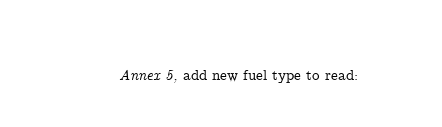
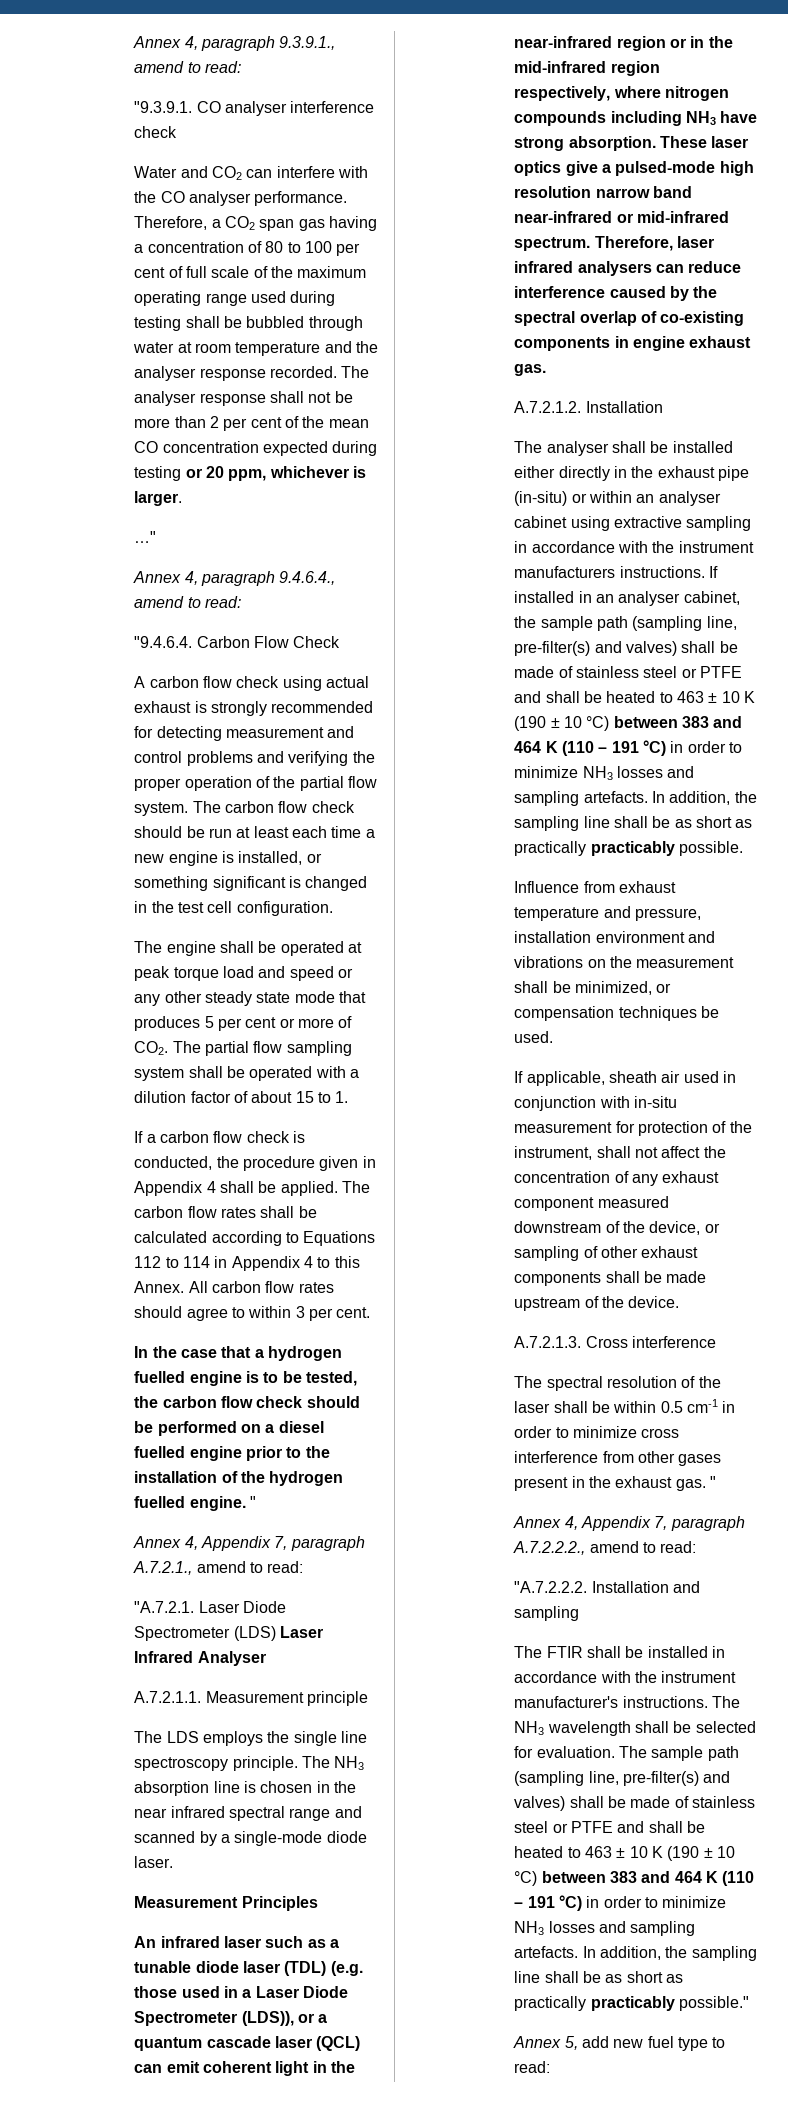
[119,69,162,81] Annex -> [133,36,336,51] [134,61,242,73] [134,101,375,116] [134,126,178,138] [134,166,368,180] [134,191,348,206] [134,216,377,231] [134,241,361,256] [134,266,367,278] [134,291,336,306] [134,316,363,331] [133,341,378,356] [134,366,370,381] [134,391,353,406] [134,416,369,431] [134,441,378,456] [134,466,366,481] [134,491,183,506] [134,531,157,543] [133,571,336,586] [134,596,242,608] [134,636,341,648] [134,676,369,691] [134,701,374,716] [134,726,355,741] [134,751,375,766] [134,776,377,791] [134,801,355,816] [134,826,375,838] [134,851,322,866] [134,876,368,891] [134,901,333,916] [134,941,362,956] [134,966,353,981] [134,991,366,1006] [134,1016,353,1031] [134,1041,352,1056] [134,1066,359,1081] [134,1091,349,1103] [134,1131,305,1143] [134,1156,376,1171] [134,1181,370,1196] [134,1206,317,1218] [134,1231,376,1246] [134,1256,360,1271] [134,1281,334,1293] [134,1306,371,1321] [134,1346,342,1361] [134,1371,357,1386] [134,1396,360,1408] [134,1421,324,1436] [134,1446,330,1461] [134,1471,344,1486] [134,1496,257,1511] [133,1536,365,1551] [133,1561,304,1575] [134,1601,287,1613] [134,1626,324,1641] [134,1651,266,1666] [134,1691,369,1706] [134,1731,367,1746] [134,1756,365,1771] [134,1781,356,1796] [134,1806,362,1821] [134,1831,367,1846] [134,1856,174,1868] [134,1896,318,1911] [134,1936,339,1948] [134,1961,363,1976] [134,1986,348,1998] [134,2011,328,2026] [134,2036,361,2051] [134,2061,355,2076] [514,36,733,51] [514,61,660,76] [514,86,730,101] [514,111,758,126] [514,136,749,151] [514,161,754,176] [514,186,693,198] [514,211,730,223] [514,236,715,251] [514,261,742,276] [514,286,718,301] [514,311,745,326] [514,336,752,351] [514,364,547,376] [514,401,663,413] [514,441,733,456] [514,466,749,481] [514,491,721,506] [514,516,752,531] [514,541,754,553] [514,566,719,578] [514,591,740,606] [514,616,737,631] [514,641,738,656] [514,666,742,678] [514,691,755,703] [514,716,743,731] [514,740,742,756] [514,766,695,780] [514,791,757,806] [514,816,753,831] [514,841,744,856] [514,881,677,893] [514,906,702,921] [514,931,716,943] [514,956,735,968] [514,981,672,995] [514,1006,720,1021] [514,1031,554,1043] [514,1071,736,1086] [514,1096,678,1111] [514,1121,752,1136] [514,1146,726,1160] [514,1171,720,1186] [514,1196,669,1211] [514,1221,720,1235] [514,1246,699,1261] [514,1271,707,1286] [514,1296,680,1311] [514,1336,717,1348] [514,1376,721,1391] [514,1399,736,1413] [514,1426,680,1438] [514,1451,722,1466] [514,1476,716,1491] [513,1516,745,1531] [513,1541,697,1555] [514,1581,701,1593] [514,1606,580,1621] [514,1646,725,1658] [514,1671,737,1683] [514,1696,741,1708] [514,1721,756,1736] [514,1746,739,1761] [514,1771,731,1786] [514,1796,755,1811] [514,1821,705,1833] [514,1846,735,1861] [514,1871,755,1886] [514,1895,727,1911] [514,1921,696,1936] [514,1946,757,1961] [514,1971,683,1983] [514,1996,750,2011] [513,2036,562,2048] Annex 4, paragraph 9.3.9.1., amend to read: // "9.3.9.1. CO analyser interference check // Water and CO2 can interfere with the CO analyser performance. Therefore, a CO2 span gas having a concentration of 80 to 100 per cent of full scale of the maximum operating range used during testing shall be bubbled through water at room temperature and the analyser response recorded. The analyser response shall not be more than 2 per cent of the mean CO concentration expected during testing or 20 ppm, whichever is larger. // …" // Annex 4, paragraph 9.4.6.4., amend to read: // "9.4.6.4. Carbon Flow Check // A carbon flow check using actual exhaust is strongly recommended for detecting measurement and control problems and verifying the proper operation of the partial flow system. The carbon flow check should be run at least each time a new engine is installed, or something significant is changed in the test cell configuration. // The engine shall be operated at peak torque load and speed or any other steady state mode that produces 5 per cent or more of CO2. The partial flow sampling system shall be operated with a dilution factor of about 15 to 1. // If a carbon flow check is conducted, the procedure given in Appendix 4 shall be applied. The carbon flow rates shall be calculated according to Equations 112 to 114 in Appendix 4 to this Annex. All carbon flow rates should agree to within 3 per cent. // In the case that a hydrogen fuelled engine is to be tested, the carbon flow check should be performed on a diesel fuelled engine prior to the installation of the hydrogen fuelled engine. " // Annex 4, Appendix 7, paragraph A.7.2.1., amend to read: // "A.7.2.1. Laser Diode Spectrometer (LDS) Laser Infrared Analyser // A.7.2.1.1. Measurement principle // The LDS employs the single line spectroscopy principle. The NH3 absorption line is chosen in the near infrared spectral range and scanned by a single-mode diode laser. // Measurement Principles // An infrared laser such as a tunable diode laser (TDL) (e.g. those used in a Laser Diode Spectrometer (LDS)), or a quantum cascade laser (QCL) can emit coherent light in the near-infrared region or in the mid-infrared region respectively, where nitrogen compounds including NH3 have strong absorption. These laser optics give a pulsed-mode high resolution narrow band near-infrared or mid-infrared spectrum. Therefore, laser infrared analysers can reduce interference caused by the spectral overlap of co-existing components in engine exhaust gas. // A.7.2.1.2. Installation // The analyser shall be installed either directly in the exhaust pipe (in-situ) or within an analyser cabinet using extractive sampling in accordance with the instrument manufacturers instructions. If installed in an analyser cabinet, the sample path (sampling line, pre-filter(s) and valves) shall be made of stainless steel or PTFE and shall be heated to 463 ± 10 K (190 ± 10 °C) between 383 and 464 K (110 – 191 °C) in order to minimize NH3 losses and sampling artefacts. In addition, the sampling line shall be as short as practically practicably possible. // Influence from exhaust temperature and pressure, installation environment and vibrations on the measurement shall be minimized, or compensation techniques be used. // If applicable, sheath air used in conjunction with in-situ measurement for protection of the instrument, shall not affect the concentration of any exhaust component measured downstream of the device, or sampling of other exhaust components shall be made upstream of the device. // A.7.2.1.3. Cross interference // The spectral resolution of the laser shall be within 0.5 cm-1 in order to minimize cross interference from other gases present in the exhaust gas. " // Annex 4, Appendix 7, paragraph A.7.2.2.2., amend to read: // "A.7.2.2.2. Installation and sampling // The FTIR shall be installed in accordance with the instrument manufacturer's instructions. The NH3 wavelength shall be selected for evaluation. The sample path (sampling line, pre-filter(s) and valves) shall be made of stainless steel or PTFE and shall be heated to 463 ± 10 K (190 ± 10 °C) between 383 and 464 K (110 – 191 °C) in order to minimize NH3 losses and sampling artefacts. In addition, the sampling line shall be as short as practically practicably possible." // Annex

